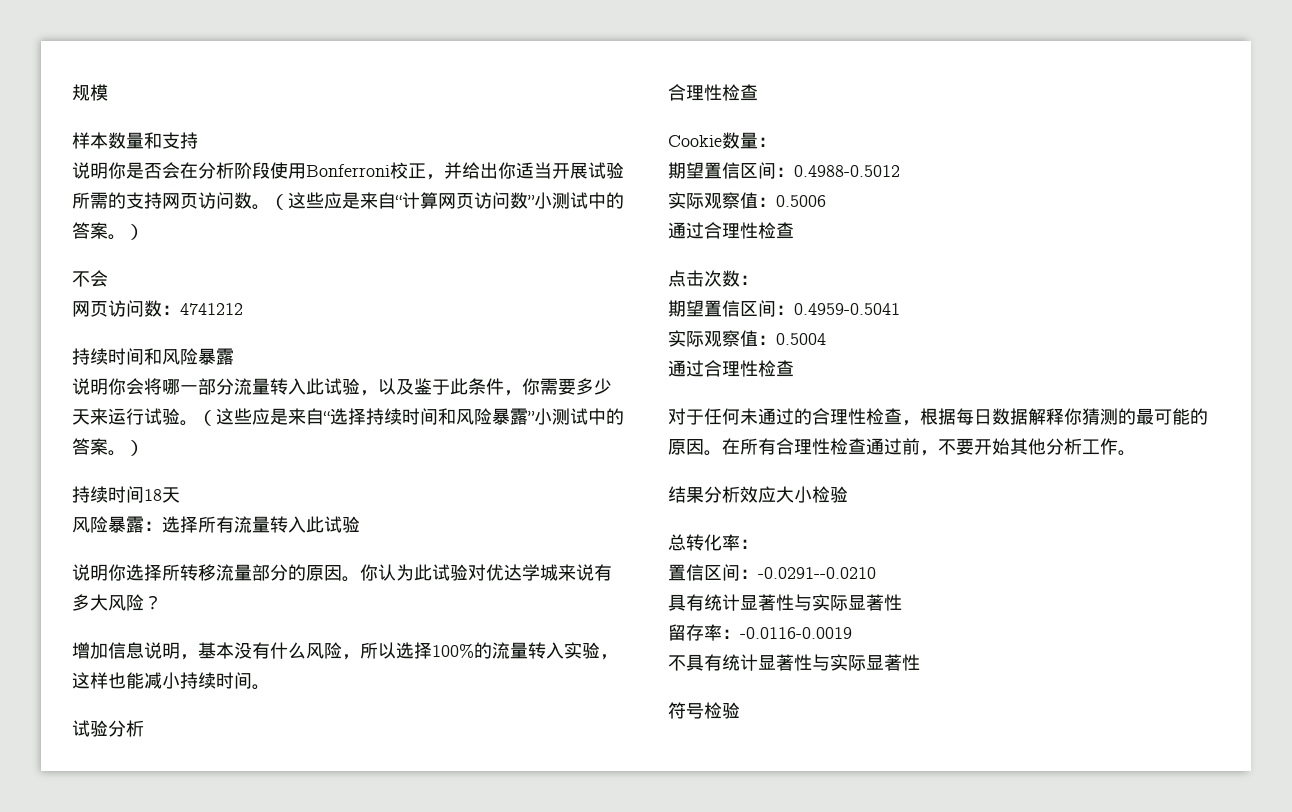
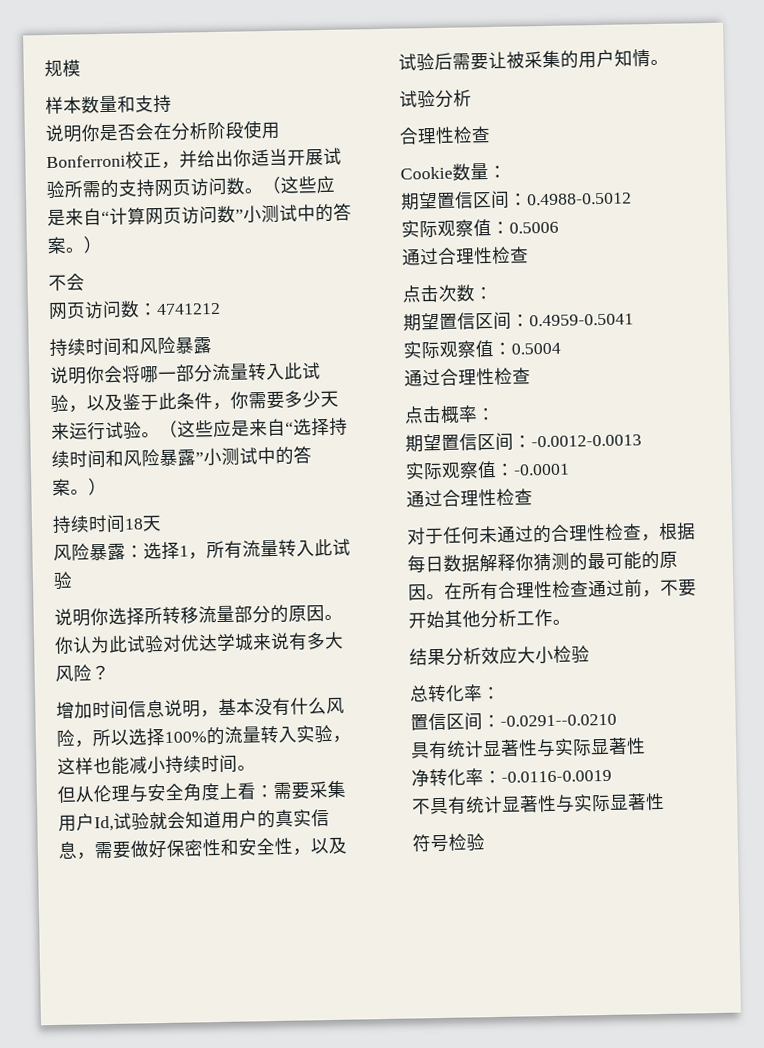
(198, 524) none -> [179,545,207,560] 1，
(108, 650) none -> [92,700,129,719] 时间
(270, 687) none -> [57,780,346,803] [58,809,330,832] [58,836,347,860] [398,49,669,72] // 但从伦理与安全角度上看：需要采集用户Id,试验就会知道用户的真实信息，需要做好保密性和安全性，以及试验后需要让被采集的用户知情。
(794, 368) none -> [404,405,496,424] [405,432,642,453] [405,460,570,481] [406,488,533,508] // 点击概率： // 期望置信区间：-0.0012-0.0013 // 实际观察值：-0.0001 // 通过合理性检查
[668,624,704,641] 留存 -> [411,768,466,788] 净转化

